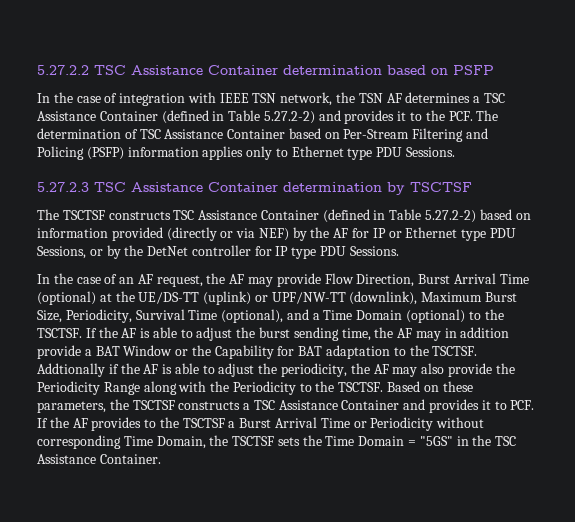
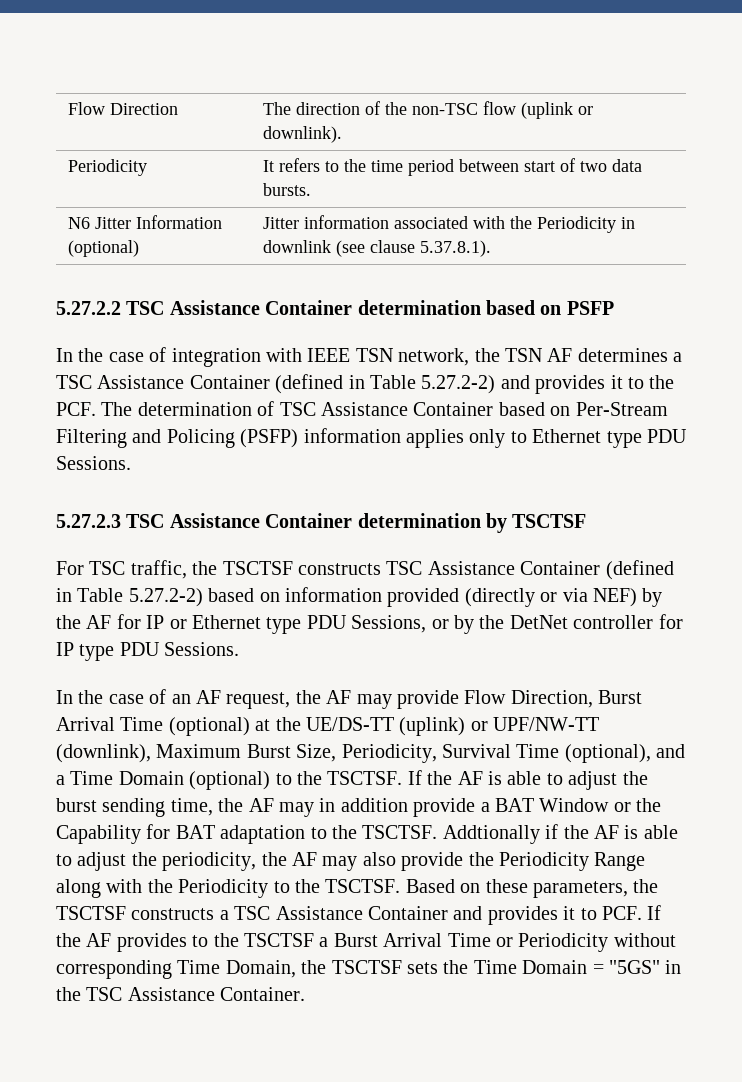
(37, 70) none -> [68,102,179,115] [263,101,594,119] [263,126,343,143] [68,159,148,176] [263,158,643,176] [263,183,312,196] [68,215,223,229] [68,240,140,257] [263,215,636,233] [263,240,492,257] Flow Direction | The direction of the non-TSC flow (uplink or downlink). // Periodicity | It refers to the time period between start of two data bursts. // N6 Jitter Information (optional) | Jitter information associated with the Periodicity in downlink (see clause 5.37.8.1). //
[37,209,59,220] The -> [56,560,218,579] For TSC traffic, the

